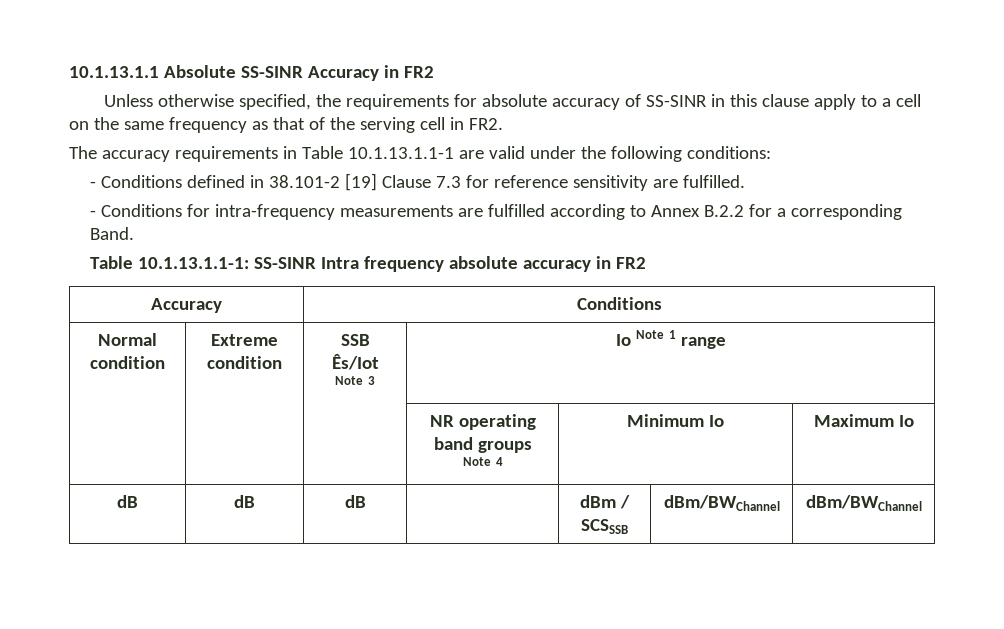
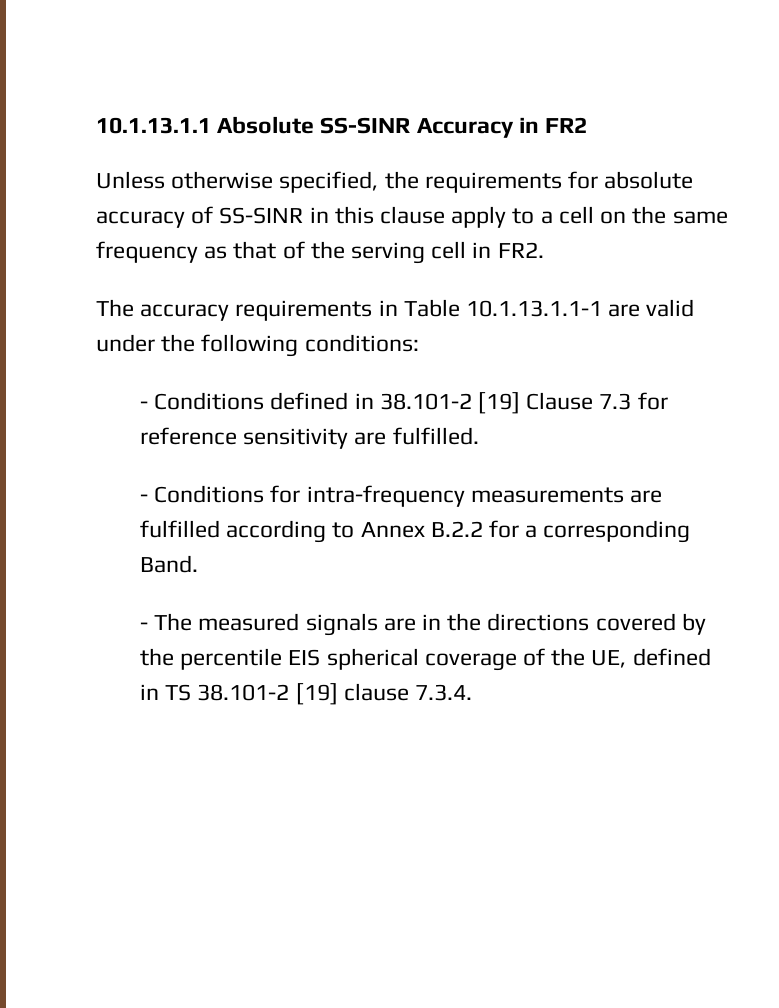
[89,256,646,272] [151,298,222,313] [576,297,662,310] [98,333,157,346] [90,356,165,369] [211,334,278,346] [207,356,282,369] [340,334,370,346] [331,354,379,370] [335,376,375,385] [615,330,726,349] [429,414,536,430] [433,437,532,453] [462,457,503,466] [627,414,724,427] [813,414,914,427] [117,495,138,508] [234,495,255,508] [344,495,366,508] [580,495,630,509] [581,519,628,534] [663,495,780,511] [805,495,922,511] Table 10.1.13.1.1-1: SS-SINR Intra frequency absolute accuracy in FR2 // Accuracy | Conditions // Normal condition | Extreme condition | SSB Ês/Iot Note 3 | Io Note 1 range // | | | NR operating band groups Note 4 | Minimum Io | Maximum Io // dB | dB | dB | | dBm / SCSSSB | dBm/BWChannel | dBm/BWChannel -> [139,613,706,636] [139,648,711,671] [139,683,472,705] - The measured signals are in the directions covered by the percentile EIS spherical coverage of the UE, defined in TS 38.101-2 [19] clause 7.3.4.

